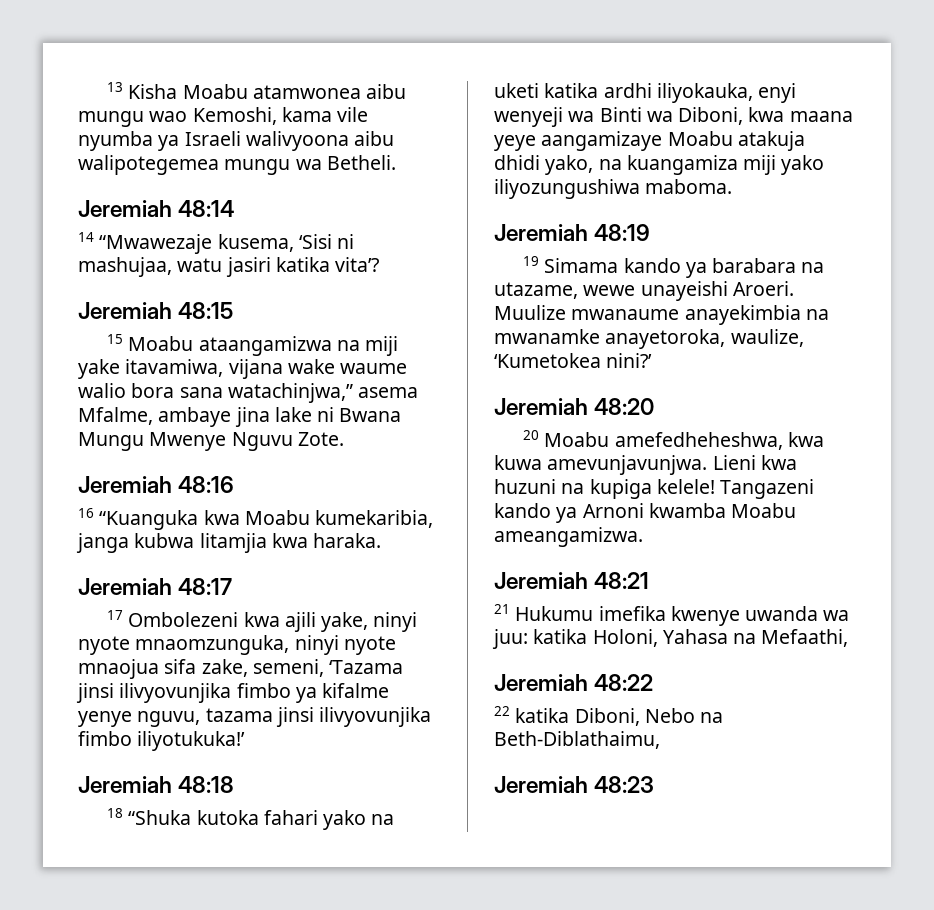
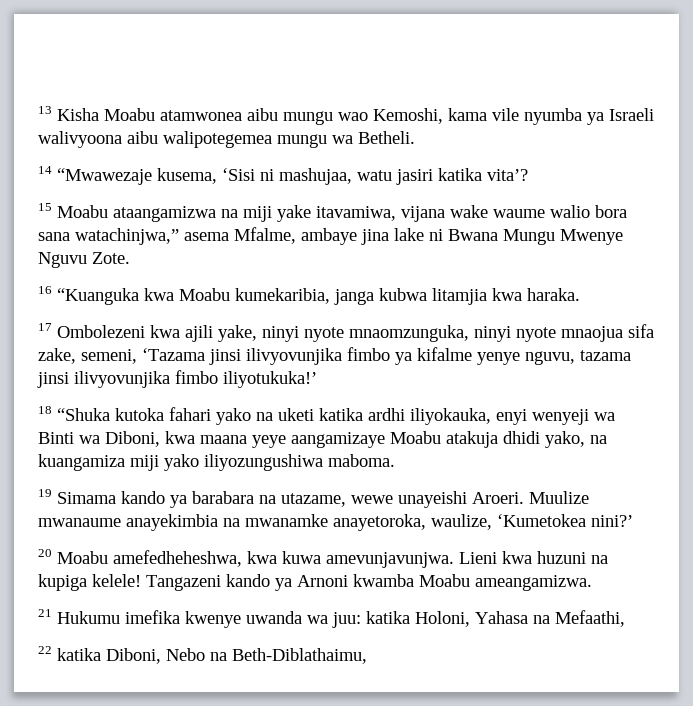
[78,200,235,217] // Jeremiah 48:14 -> (415, 137) none
[78,302,234,319] // Jeremiah 48:15 -> (528, 175) none
[78,476,235,493] // Jeremiah 48:16 -> (130, 258) none
[78,578,233,595] // Jeremiah 48:17 -> (580, 294) none
[78,776,235,793] // Jeremiah 48:18 -> (317, 379) none
[494,224,651,241] // Jeremiah 48:19 -> (395, 460) none
[494,398,655,415] // Jeremiah 48:20 -> (633, 521) none
[494,572,650,589] // Jeremiah 48:21 -> (592, 583) none
[494,674,654,691] // Jeremiah 48:22 -> (625, 618) none
[494,776,655,793] // Jeremiah 48:23 -> (367, 656) none

